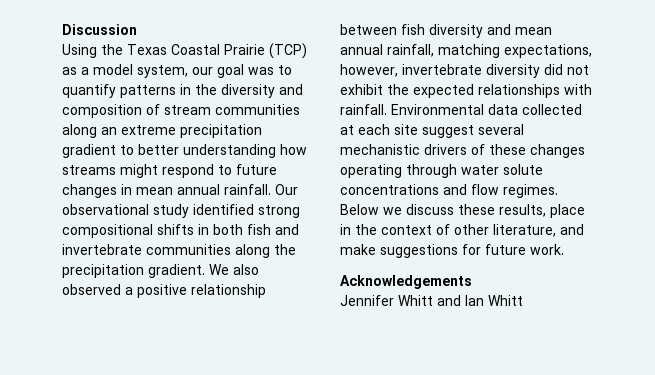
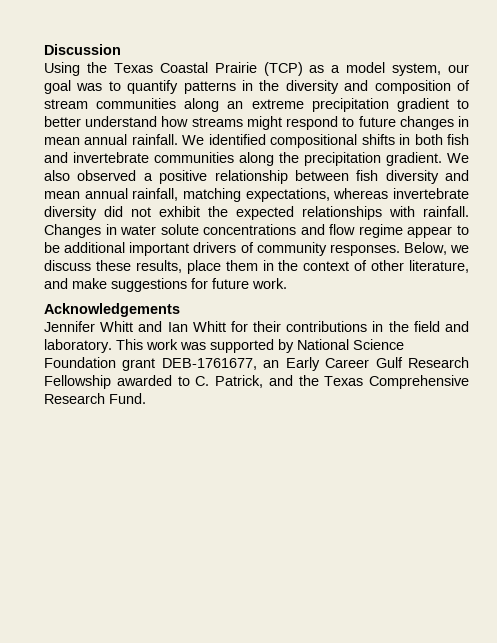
[183,144,276,158] understanding -> [85,116,158,127] understand
[275,184,298,195] [62,204,300,218] Our observational study identified strong -> [182,134,266,145] We identified
[340,64,398,77] however, -> [333,188,389,199] whereas
[391,104,582,115] [340,124,524,138] [340,144,585,158] [340,164,457,178] Environmental data collected at each site suggest several mechanistic drivers of these changes operating through -> [44,224,117,238] Changes in
[503,184,558,198] [340,204,379,215] regimes. Below -> [358,224,469,238] [44,242,447,256] regime appear to be additional important drivers of community responses. Below,
(585, 211) none -> [225,260,258,271] them
(523, 300) none -> [230,321,470,332] [44,339,404,353] [44,357,469,371] [44,375,469,389] [44,393,146,404] for their contributions in the field and laboratory. This work was supported by National Science Foundation grant DEB-1761677, an Early Career Gulf Research Fellowship awarded to C. Patrick, and the Texas Comprehensive Research Fund.

